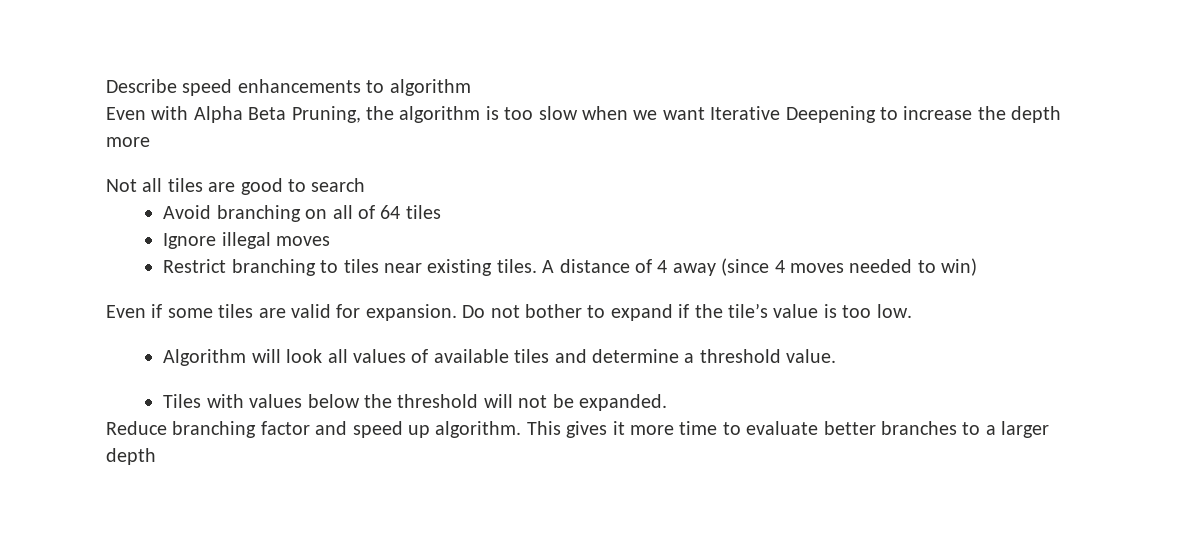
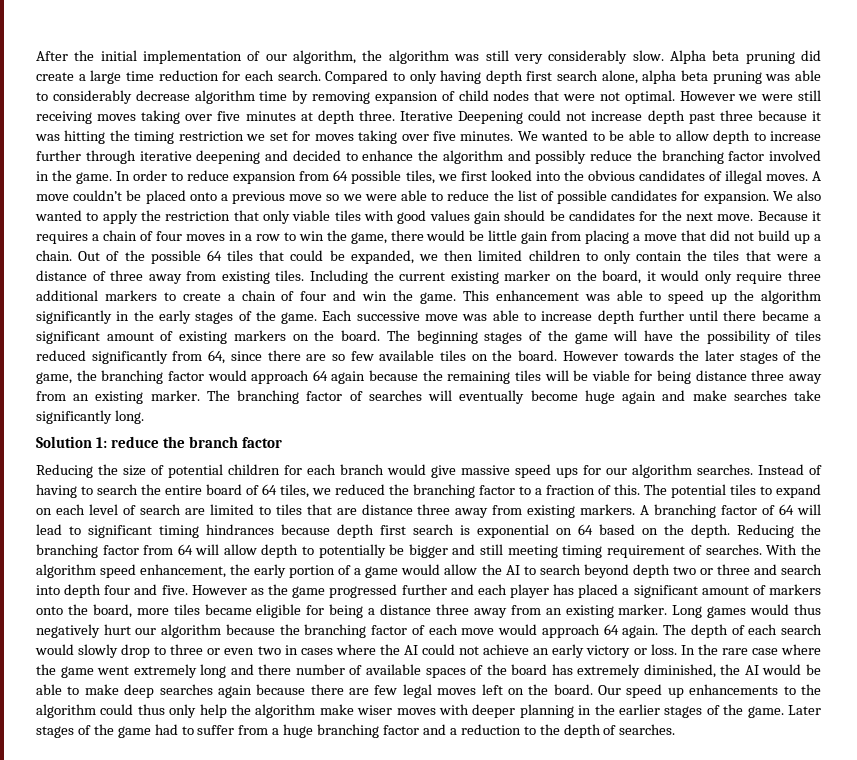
[106,79,471,96] [106,106,1062,123] [106,137,150,147] [106,178,366,195] [163,205,441,222] [163,232,331,249] [163,258,978,276] [106,303,912,321] [163,349,837,366] [163,394,667,411] [106,421,1050,438] [106,448,156,465] Describe speed enhancements to algorithm // Even with Alpha Beta Pruning, the algorithm is too slow when we want Iterative Deepening to increase the depth more // Not all tiles are good to search // Avoid branching on all of 64 tiles // Ignore illegal moves // Restrict branching to tiles near existing tiles. A distance of 4 away (since 4 moves needed to win) // Even if some tiles are valid for expansion. Do not bother to expand if the tile’s value is too low. // Algorithm will look all values of available tiles and determine a threshold value. // Tiles with values below the threshold will not be expanded. // Reduce branching factor and speed up algorithm. This gives it more time to evaluate better branches to a larger depth -> [36,50,822,64] [36,70,821,84] [36,90,822,104] [36,110,821,124] [35,130,822,144] [36,150,821,164] [36,170,821,184] [36,190,821,204] [35,210,822,224] [36,230,821,244] [36,250,821,264] [36,270,821,284] [36,290,821,304] [36,310,821,324] [36,330,821,344] [36,350,822,364] [36,370,823,384] [36,390,822,404] [36,410,144,424] [36,436,282,448] [36,464,822,478] [36,484,821,498] [36,504,822,518] [36,524,821,538] [36,544,821,558] [36,564,822,578] [36,584,821,598] [36,604,821,618] [36,624,822,638] [35,644,822,658] [36,664,821,678] [36,684,822,698] [36,704,821,718] [36,724,676,738] After the initial implementation of our algorithm, the algorithm was still very considerably slow. Alpha beta pruning did create a large time reduction for each search. Compared to only having depth first search alone, alpha beta pruning was able to considerably decrease algorithm time by removing expansion of child nodes that were not optimal. However we were still receiving moves taking over five minutes at depth three. Iterative Deepening could not increase depth past three because it was hitting the timing restriction we set for moves taking over five minutes. We wanted to be able to allow depth to increase further through iterative deepening and decided to enhance the algorithm and possibly reduce the branching factor involved in the game. In order to reduce expansion from 64 possible tiles, we first looked into the obvious candidates of illegal moves. A move couldn’t be placed onto a previous move so we were able to reduce the list of possible candidates for expansion. We also wanted to apply the restriction that only viable tiles with good values gain should be candidates for the next move. Because it requires a chain of four moves in a row to win the game, there would be little gain from placing a move that did not build up a chain. Out of the possible 64 tiles that could be expanded, we then limited children to only contain the tiles that were a distance of three away from existing tiles. Including the current existing marker on the board, it would only require three additional markers to create a chain of four and win the game. This enhancement was able to speed up the algorithm significantly in the early stages of the game. Each successive move was able to increase depth further until there became a significant amount of existing markers on the board. The beginning stages of the game will have the possibility of tiles reduced significantly from 64, since there are so few available tiles on the board. However towards the later stages of the game, the branching factor would approach 64 again because the remaining tiles will be viable for being distance three away from an existing marker. The branching factor of searches will eventually become huge again and make searches take significantly long. // Solution 1: reduce the branch factor // Reducing the size of potential children for each branch would give massive speed ups for our algorithm searches. Instead of having to search the entire board of 64 tiles, we reduced the branching factor to a fraction of this. The potential tiles to expand on each level of search are limited to tiles that are distance three away from existing markers. A branching factor of 64 will lead to significant timing hindrances because depth first search is exponential on 64 based on the depth. Reducing the branching factor from 64 will allow depth to potentially be bigger and still meeting timing requirement of searches. With the algorithm speed enhancement, the early portion of a game would allow the AI to search beyond depth two or three and search into depth four and five. However as the game progressed further and each player has placed a significant amount of markers onto the board, more tiles became eligible for being a distance three away from an existing marker. Long games would thus negatively hurt our algorithm because the branching factor of each move would approach 64 again. The depth of each search would slowly drop to three or even two in cases where the AI could not achieve an early victory or loss. In the rare case where the game went extremely long and there number of available spaces of the board has extremely diminished, the AI would be able to make deep searches again because there are few legal moves left on the board. Our speed up enhancements to the algorithm could thus only help the algorithm make wiser moves with deeper planning in the earlier stages of the game. Later stages of the game had to suffer from a huge branching factor and a reduction to the depth of searches.

